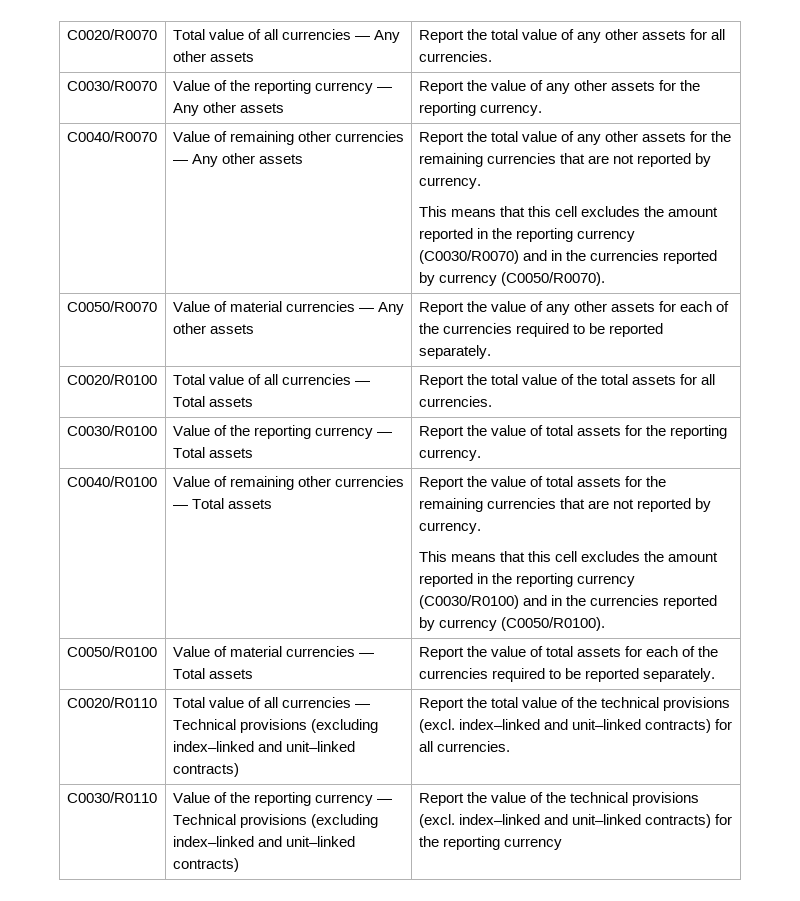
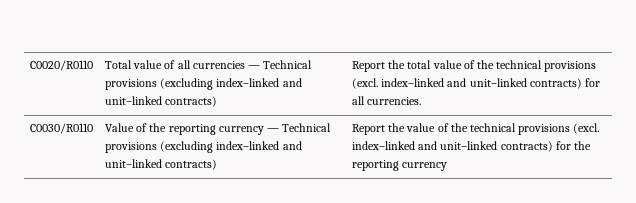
[66,29,157,40] [172,29,401,43] [172,51,254,62] [418,29,726,43] [418,51,492,62] [66,80,157,91] [172,80,393,94] [172,102,284,116] [418,80,701,94] [418,102,542,116] [66,131,157,142] [172,131,405,145] [172,153,303,167] [418,131,732,145] [418,153,712,167] [418,177,481,189] [418,206,719,217] [418,228,636,242] [418,250,718,264] [418,272,605,286] [66,301,157,312] [172,301,405,315] [172,323,254,334] [418,301,730,315] [418,323,664,337] [418,345,491,359] [66,374,157,385] [172,374,371,385] [172,396,253,407] [418,374,716,388] [418,396,492,407] [66,425,157,436] [172,425,393,439] [172,447,253,458] [418,425,728,439] [418,449,481,461] [66,476,157,487] [172,476,405,490] [172,498,272,509] [418,476,667,490] [418,498,712,512] [418,522,481,534] [418,551,719,562] [418,573,636,587] [418,595,718,609] [418,617,605,631] [66,646,157,657] [172,646,375,657] [172,668,253,679] [418,646,719,660] [418,668,716,682] C0020/R0070 | Total value of all currencies — Any other assets | Report the total value of any other assets for all currencies. // C0030/R0070 | Value of the reporting currency — Any other assets | Report the value of any other assets for the reporting currency. // C0040/R0070 | Value of remaining other currencies — Any other assets | Report the total value of any other assets for the remaining currencies that are not reported by currency. // This means that this cell excludes the amount reported in the reporting currency (C0030/R0070) and in the currencies reported by currency (C0050/R0070). // C0050/R0070 | Value of material currencies — Any other assets | Report the value of any other assets for each of the currencies required to be reported separately. // C0020/R0100 | Total value of all currencies — Total assets | Report the total value of the total assets for all currencies. // C0030/R0100 | Value of the reporting currency — Total assets | Report the value of total assets for the reporting currency. // C0040/R0100 | Value of remaining other currencies — Total assets | Report the value of total assets for the remaining currencies that are not reported by currency. // This means that this cell excludes the amount reported in the reporting currency (C0030/R0100) and in the currencies reported by currency (C0050/R0100). // C0050/R0100 | Value of material currencies — Total assets | Report the value of total assets for each of the currencies required to be reported separately. // -> (29, 65) none

